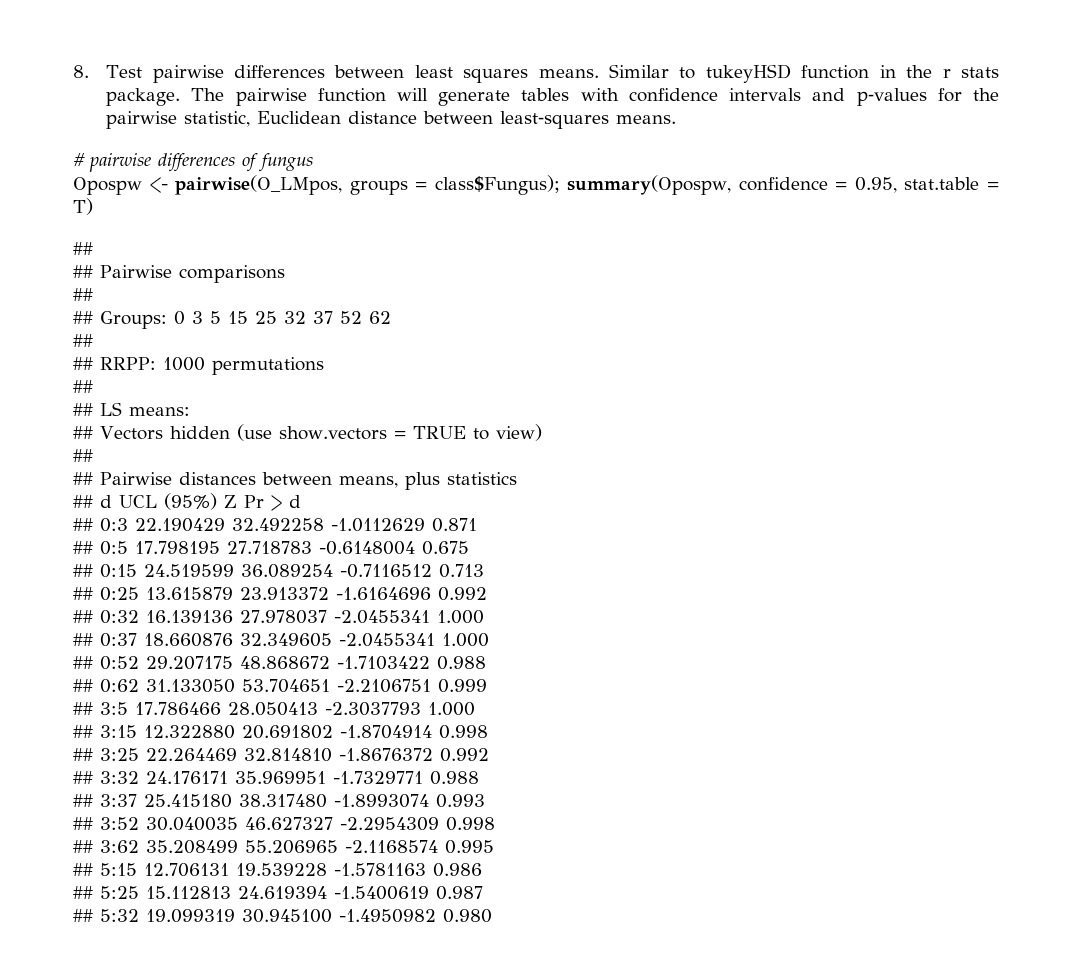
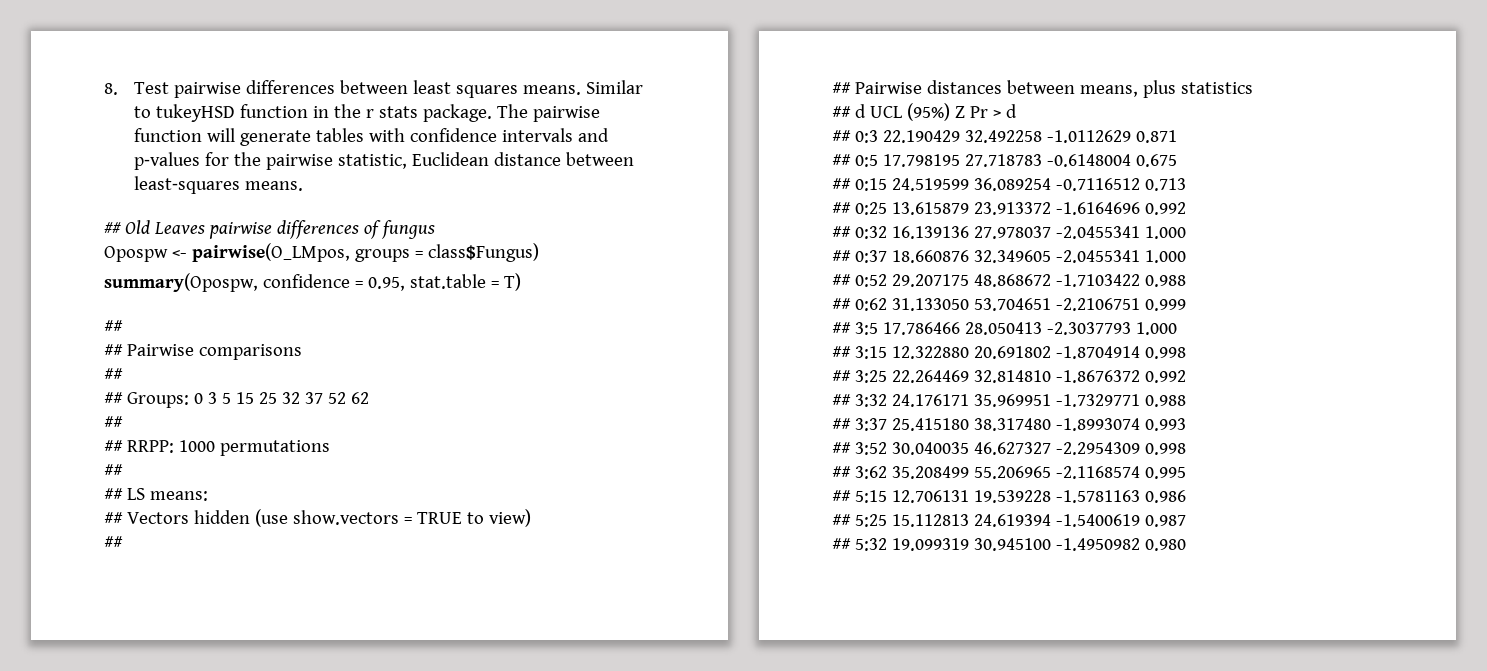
[73,153,85,166] # -> [104,220,205,234] ## Old Leaves
[434,175,560,195] class$Fungus); -> [427,243,539,262] class$Fungus) //

